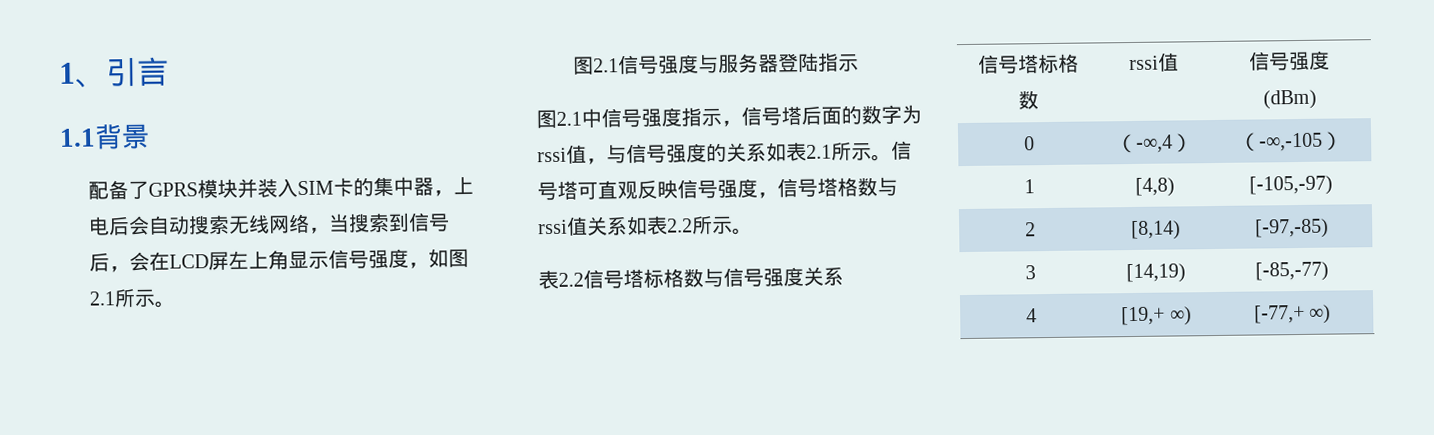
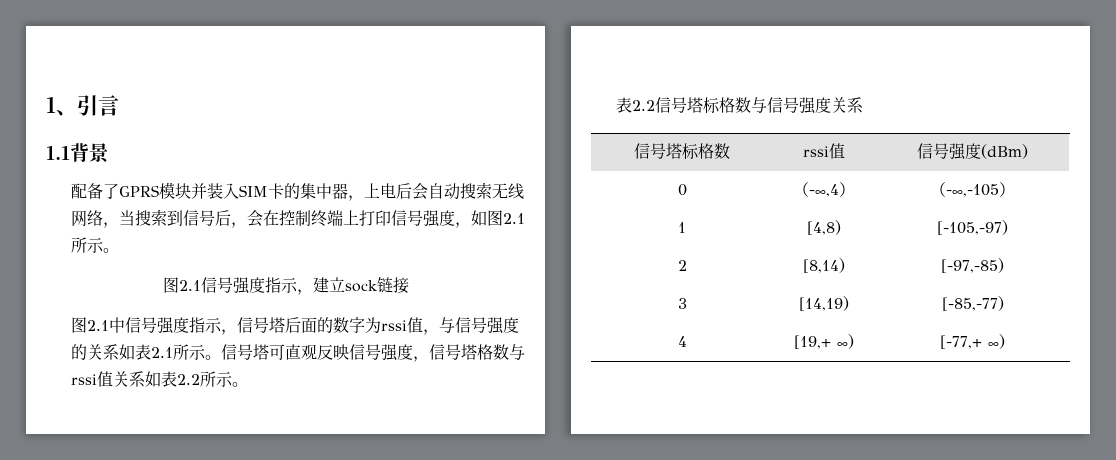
[168,250,329,271] LCD屏左上角显示 -> [278,210,391,227] 控制终端上打印
[697,52,859,74] 与服务器登陆指示 -> [264,277,409,295] 指示，建立sock链接

